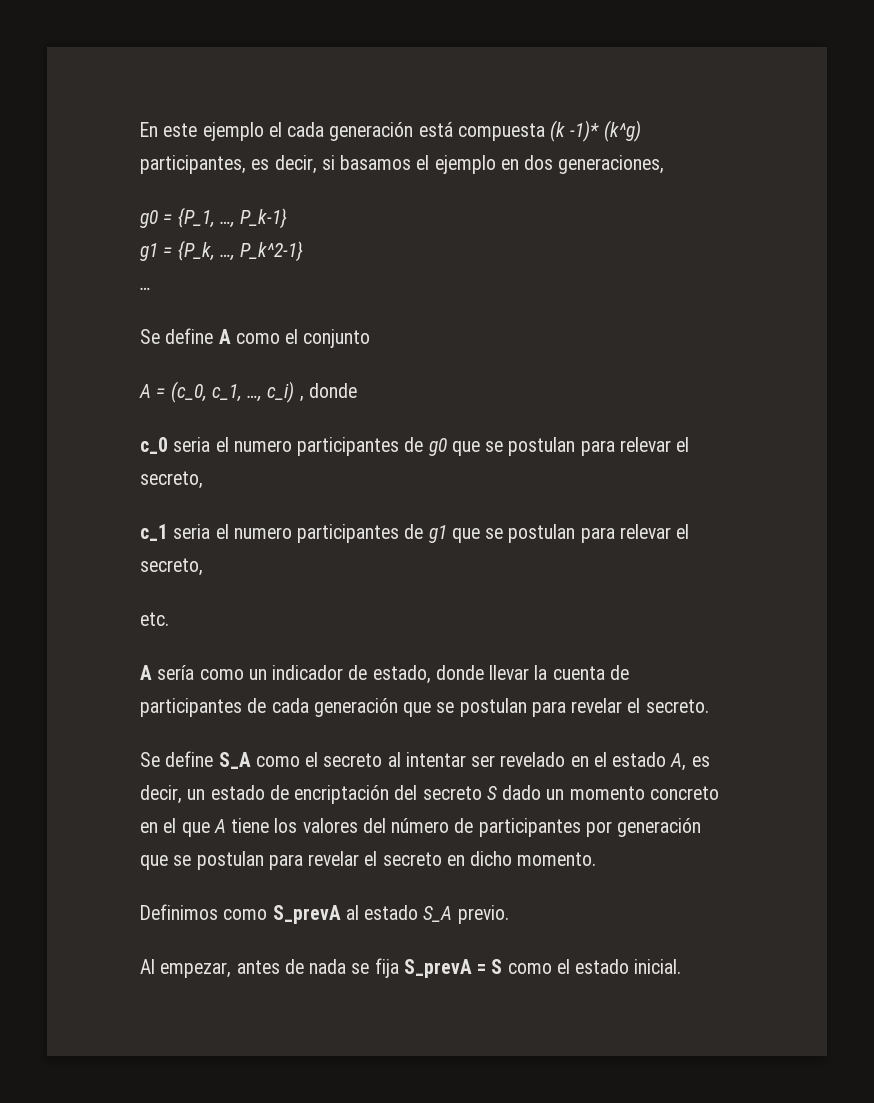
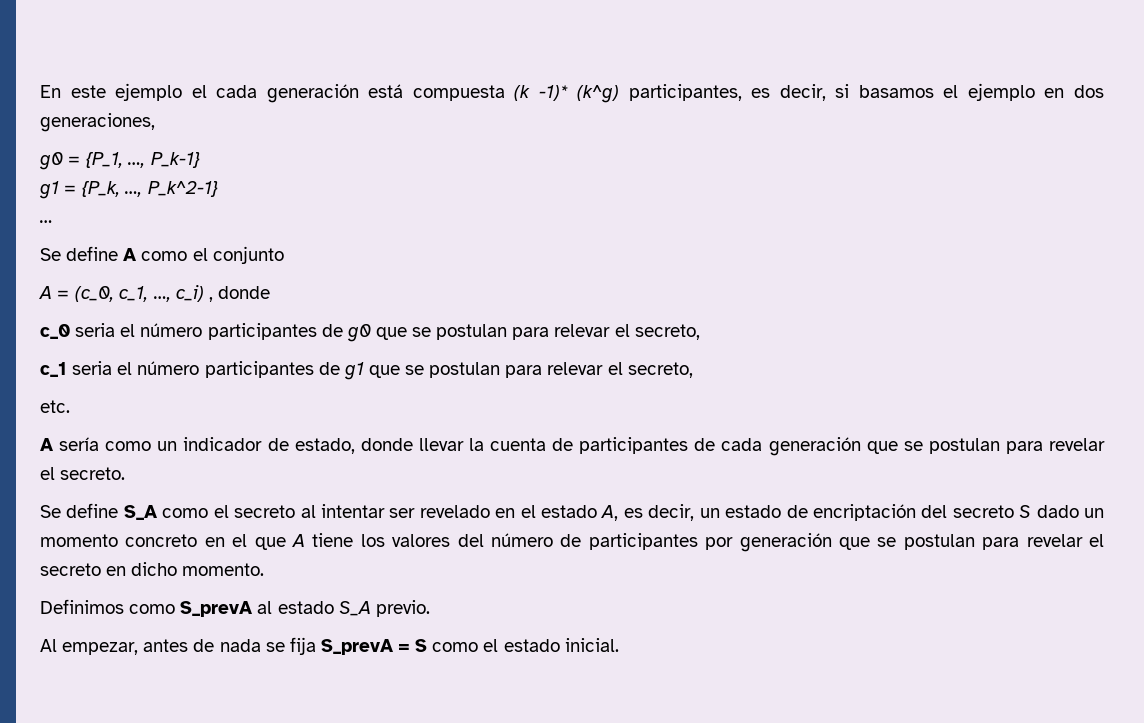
[233,440,292,452] numero -> [140,323,203,337] número
[233,527,292,539] numero -> [137,361,200,375] número

